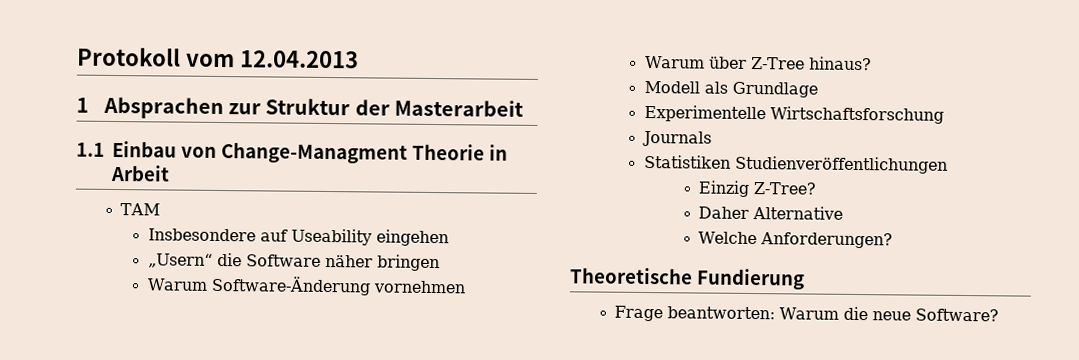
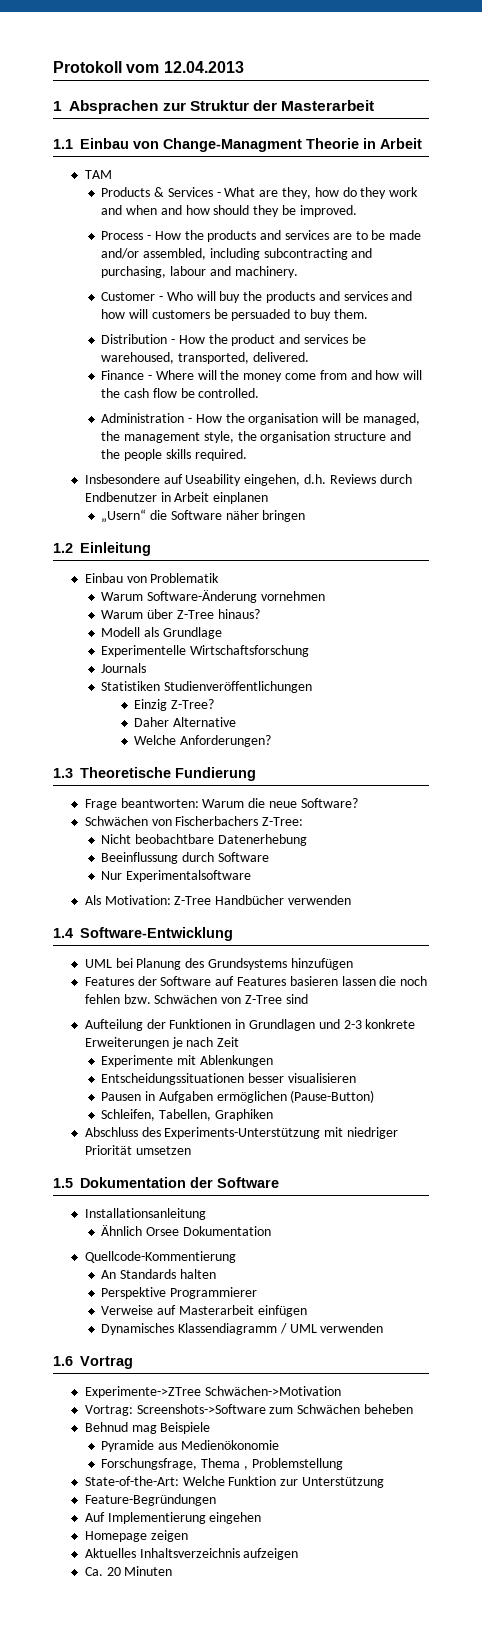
[147,228,449,247] Insbesondere auf Useability eingehen -> [101,187,419,199] [101,205,357,217] [101,230,422,242] [101,248,373,260] [101,266,298,278] [101,291,413,303] [101,309,368,321] [101,334,366,346] [101,352,309,364] [101,370,423,382] [101,388,260,398] [101,413,420,425] [101,431,411,443] [101,449,247,461] [84,474,412,486] [84,492,269,504] Products & Services - What are they, how do they work and when and how should they be improved. // Process - How the products and services are to be made and/or assembled, including subcontracting and purchasing, labour and machinery. // Customer - Who will buy the products and services and how will customers be persuaded to buy them. // Distribution - How the product and services be warehoused, transported, delivered. // Finance - Where will the money come from and how will the cash flow be controlled. // Administration - How the organisation will be managed, the management style, the organisation structure and the people skills required. // Insbesondere auf Useability eingehen, d.h. Reviews durch Endbenutzer in Arbeit einplanen
(440, 263) none -> [53,542,151,556] [84,573,220,583] // 1.2 Einleitung // Einbau von Problematik
(893, 240) none -> [53,768,73,778] 1.3
(1000, 315) none -> [84,816,304,826] [101,834,307,846] [101,852,269,864] [101,870,252,882] [84,895,351,905] [53,927,233,941] [84,958,353,970] [84,976,428,986] [84,994,308,1004] [84,1019,416,1031] [84,1037,240,1049] [101,1055,273,1067] [101,1073,356,1085] [101,1090,375,1103] [101,1109,273,1121] [84,1127,398,1139] [84,1145,191,1155] [53,1177,279,1188] [84,1208,206,1220] [101,1225,271,1236] [84,1251,236,1263] [101,1269,216,1279] [101,1287,258,1299] [101,1305,307,1317] [101,1323,384,1335] [53,1356,133,1369] [84,1386,341,1398] [84,1404,413,1416] [84,1422,211,1434] [101,1440,279,1452] [101,1458,343,1470] [84,1476,384,1488] [84,1494,216,1506] [84,1512,262,1524] [84,1530,188,1542] [84,1548,299,1560] [84,1566,173,1576] // Schwächen von Fischerbachers Z-Tree: // Nicht beobachtbare Datenerhebung // Beeinflussung durch Software // Nur Experimentalsoftware // Als Motivation: Z-Tree Handbücher verwenden // 1.4 Software-Entwicklung // UML bei Planung des Grundsystems hinzufügen // Features der Software auf Features basieren lassen die noch fehlen bzw. Schwächen von Z-Tree sind // Aufteilung der Funktionen in Grundlagen und 2-3 konkrete Erweiterungen je nach Zeit // Experimente mit Ablenkungen // Entscheidungssituationen besser visualisieren // Pausen in Aufgaben ermöglichen (Pause-Button) // Schleifen, Tabellen, Graphiken // Abschluss des Experiments-Unterstützung mit niedriger Priorität umsetzen // 1.5 Dokumentation der Software // Installationsanleitung // Ähnlich Orsee Dokumentation // Quellcode-Kommentierung // An Standards halten // Perspektive Programmierer // Verweise auf Masterarbeit einfügen // Dynamisches Klassendiagramm / UML verwenden // 1.6 Vortrag // Experimente->ZTree Schwächen->Motivation // Vortrag: Screenshots->Software zum Schwächen beheben // Behnud mag Beispiele // Pyramide aus Medienökonomie // Forschungsfrage, Thema , Problemstellung // State-of-the-Art: Welche Funktion zur Unterstützung // Feature-Begründungen // Auf Implementierung eingehen // Homepage zeigen // Aktuelles Inhaltsverzeichnis aufzeigen // Ca. 20 Minuten

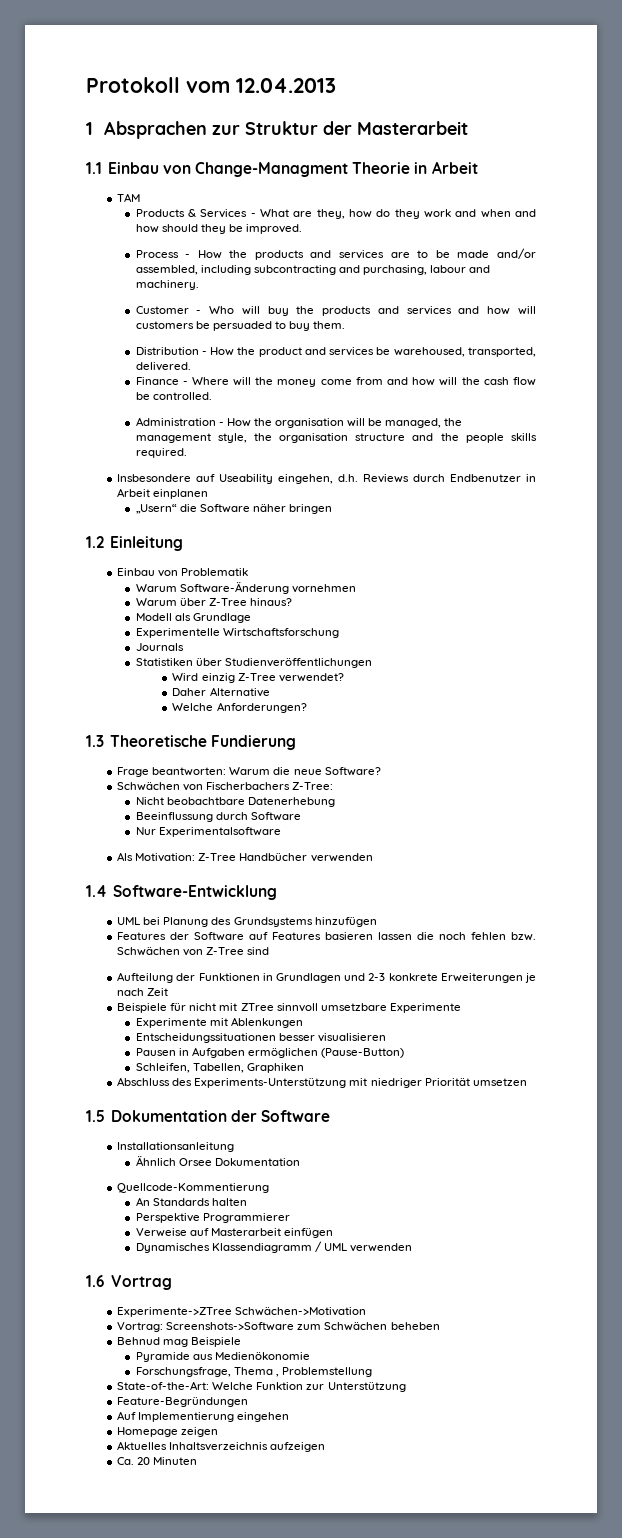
(161, 686) none -> [195,658,222,666] über
[134,699,214,711] Einzig Z-Tree? -> [172,673,344,683] Wird einzig Z-Tree verwendet?
(240, 1042) none -> [117,1003,461,1013] // Beispiele für nicht mit ZTree sinnvoll umsetzbare Experimente

